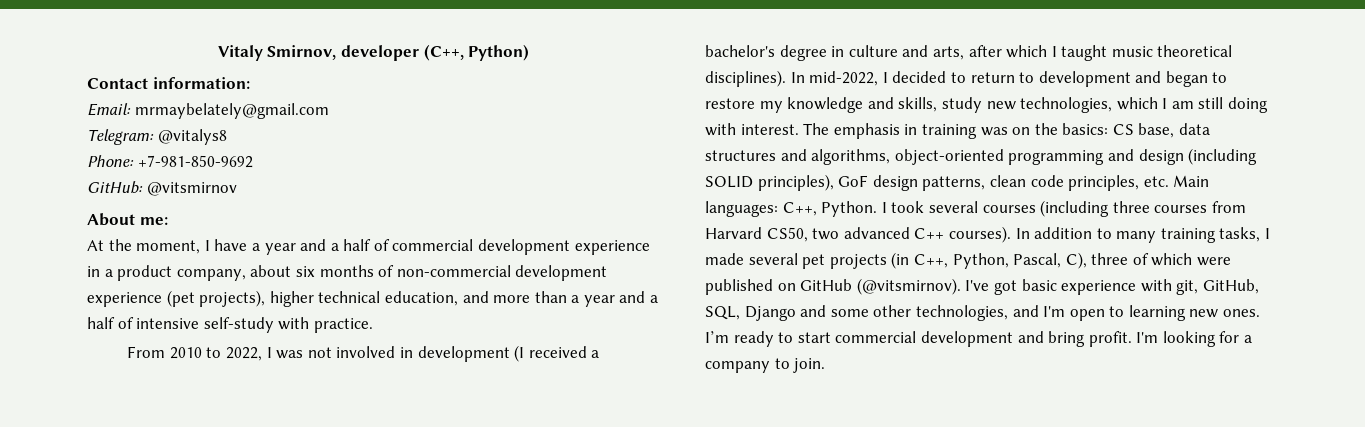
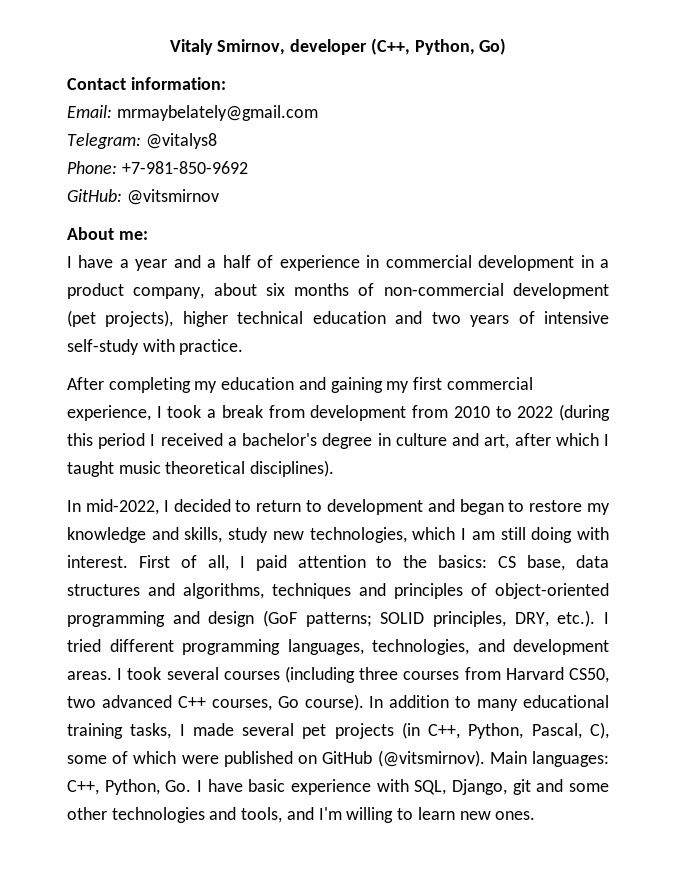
[468,44,530,61] Python) -> [414,38,507,55] Python, Go)
[87,239,201,254] At the moment, -> (148, 235) none
[392,239,650,255] commercial development experience -> [279,255,575,271] experience in commercial development
[87,292,162,307] experience -> (609, 291) none
[384,291,659,307] [87,317,115,329] education, and more than a year and a half -> [312,311,510,327] education and two years
[127,345,525,362] From 2010 to 2022, I was not involved in development (I -> [67,377,533,393] [67,404,610,421] [67,433,156,449] After completing my education and gaining my first commercial experience, I took a break from development from 2010 to 2022 (during this period I
[932,46,964,60] arts, -> [484,434,510,449] art,
(786, 78) none -> (335, 468) //
[803,123,1031,139] The emphasis in training was on -> [138,555,393,571] First of all, I paid attention to
[894,148,1258,165] [705,174,1210,191] [705,201,878,217] object-oriented programming and design (including SOLID principles), GoF design patterns, clean code principles, etc. Main languages: C++, Python. -> [272,583,609,599] [67,610,609,627] [67,639,609,655] [67,671,112,680] techniques and principles of object-oriented programming and design (GoF patterns; SOLID principles, DRY, etc.). I tried different programming languages, technologies, and development areas.
[948,226,1011,243] courses). -> [211,694,364,711] courses, Go course).
(1157, 237) none -> [522,695,609,708] educational
[1091,253,1129,265] three -> [67,755,107,764] some
[965,279,1259,295] [705,305,1261,321] [705,331,1253,347] [705,358,826,373] I've got basic experience with git, GitHub, SQL, Django and some other technologies, and I'm open to learning new ones. I’m ready to start commercial development and bring profit. I'm looking for a company to join. -> [489,751,609,767] [67,779,609,795] [67,807,536,823] Main languages: C++, Python, Go. I have basic experience with SQL, Django, git and some other technologies and tools, and I'm willing to learn new ones.

